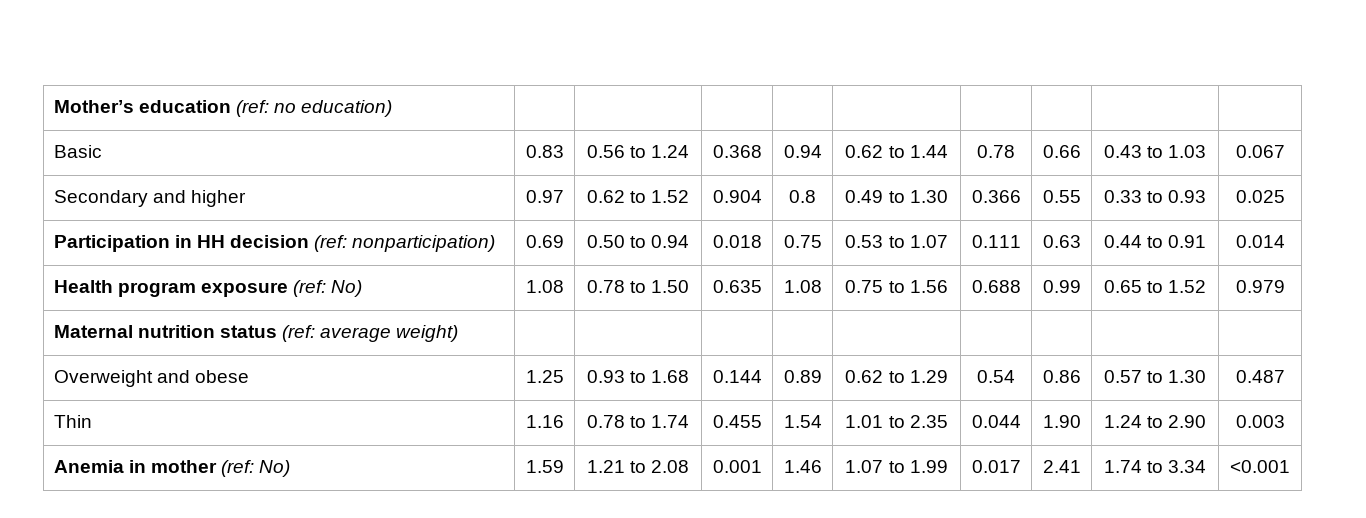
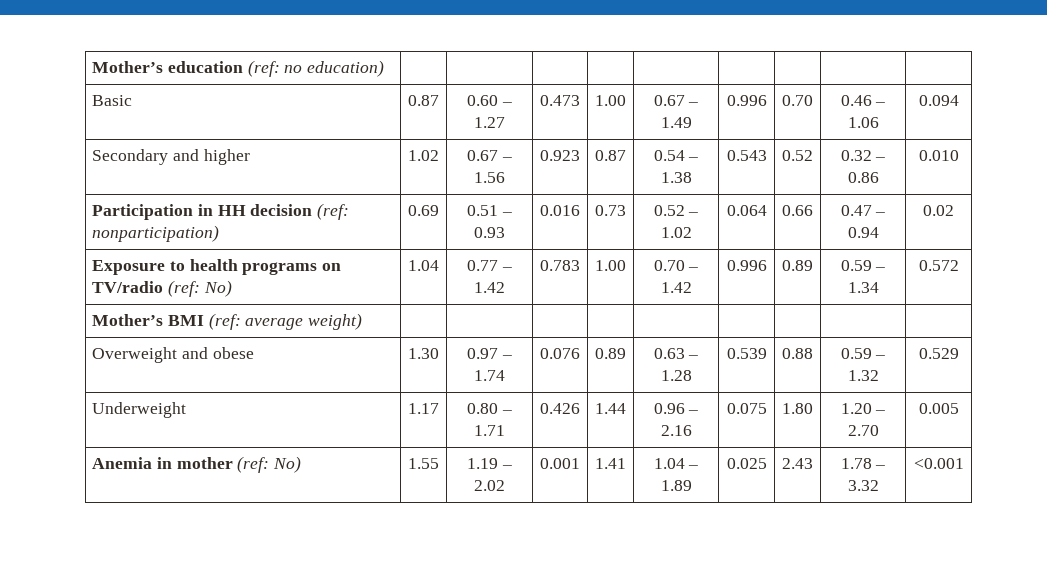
[525,145,564,158] [586,145,690,158] [712,145,762,158] [783,145,822,158] [845,145,948,158] [977,145,1015,158] [1042,145,1081,158] [1103,145,1207,158] [1235,145,1285,158] [53,190,246,207] [525,190,564,203] [586,190,690,203] [712,190,762,203] [789,190,816,203] [845,190,948,203] [971,190,1021,203] [1042,190,1081,203] [1103,190,1207,203] [1235,190,1285,203] 0.83 | 0.56 to 1.24 | 0.368 | 0.94 | 0.62 to 1.44 | 0.78 | 0.66 | 0.43 to 1.03 | 0.067 // Secondary and higher | 0.97 | 0.62 to 1.52 | 0.904 | 0.8 | 0.49 to 1.30 | 0.366 | 0.55 | 0.33 to 0.93 | 0.025 -> [407,95,439,106] [467,95,512,106] [473,117,505,128] [540,95,580,106] [595,95,626,106] [653,95,699,106] [660,117,692,128] [726,95,767,106] [782,95,813,106] [840,95,886,106] [847,117,879,128] [918,95,959,106] [92,149,250,165] [407,150,439,161] [467,150,512,161] [473,172,505,183] [540,150,580,161] [595,150,626,161] [653,150,699,161] [660,172,692,183] [726,150,767,161] [782,150,813,161] [840,150,886,161] [847,172,879,183] [918,150,959,161] 0.87 | 0.60 – 1.27 | 0.473 | 1.00 | 0.67 – 1.49 | 0.996 | 0.70 | 0.46 – 1.06 | 0.094 // Secondary and higher | 1.02 | 0.67 – 1.56 | 0.923 | 0.87 | 0.54 – 1.38 | 0.543 | 0.52 | 0.32 – 0.86 | 0.010
[586,235,690,248] [712,235,762,248] [783,235,822,248] [845,235,948,248] [971,235,1021,248] [1042,235,1081,248] [1103,235,1207,248] [1235,235,1285,248] [53,280,363,297] [525,280,564,293] [586,280,690,293] [712,280,762,293] [783,280,822,293] [845,280,948,293] [971,280,1021,293] [1042,280,1081,293] [1103,280,1207,293] [1235,280,1285,293] [53,325,277,338] 0.50 to 0.94 | 0.018 | 0.75 | 0.53 to 1.07 | 0.111 | 0.63 | 0.44 to 0.91 | 0.014 // Health program exposure (ref: No) | 1.08 | 0.78 to 1.50 | 0.635 | 1.08 | 0.75 to 1.56 | 0.688 | 0.99 | 0.65 to 1.52 | 0.979 // Maternal nutrition status -> [467,205,512,216] [473,227,505,238] [540,205,580,216] [595,205,626,216] [653,205,699,216] [660,227,692,238] [726,205,767,216] [782,205,813,216] [840,205,886,216] [847,227,879,238] [923,205,954,216] [92,259,342,275] [92,280,232,297] [407,260,439,271] [467,260,512,271] [473,282,505,293] [540,260,580,271] [595,260,626,271] [653,260,699,271] [660,282,692,293] [726,260,767,271] [782,260,813,271] [840,260,886,271] [847,282,879,293] [918,260,959,271] [92,314,204,326] 0.51 – 0.93 | 0.016 | 0.73 | 0.52 – 1.02 | 0.064 | 0.66 | 0.47 – 0.94 | 0.02 // Exposure to health programs on TV/radio (ref: No) | 1.04 | 0.77 – 1.42 | 0.783 | 1.00 | 0.70 – 1.42 | 0.996 | 0.89 | 0.59 – 1.34 | 0.572 // Mother’s BMI
[525,370,564,383] [586,370,690,383] [712,370,762,383] [783,370,822,383] [845,370,948,383] [977,370,1015,383] [1042,370,1081,383] [1103,370,1207,383] [1235,370,1285,383] [53,415,92,428] [525,415,564,428] [586,415,690,428] [712,415,762,428] [783,415,822,428] [845,415,948,428] [971,415,1021,428] [1042,415,1081,428] [1103,415,1207,428] [1235,415,1285,428] 1.25 | 0.93 to 1.68 | 0.144 | 0.89 | 0.62 to 1.29 | 0.54 | 0.86 | 0.57 to 1.30 | 0.487 // Thin | 1.16 | 0.78 to 1.74 | 0.455 | 1.54 | 1.01 to 2.35 | 0.044 | 1.90 | 1.24 to 2.90 | 0.003 -> [407,348,439,359] [467,348,512,359] [473,370,505,381] [540,348,580,359] [595,348,626,359] [653,348,699,359] [660,370,692,381] [726,348,767,359] [782,348,813,359] [840,348,886,359] [847,370,879,381] [918,348,959,359] [92,402,187,418] [407,403,439,414] [467,403,512,414] [473,425,505,436] [540,403,580,414] [595,403,626,414] [653,403,699,414] [660,425,692,436] [726,403,767,414] [782,403,813,414] [840,403,886,414] [847,425,879,436] [918,403,959,414] 1.30 | 0.97 – 1.74 | 0.076 | 0.89 | 0.63 – 1.28 | 0.539 | 0.88 | 0.59 – 1.32 | 0.529 // Underweight | 1.17 | 0.80 – 1.71 | 0.426 | 1.44 | 0.96 – 2.16 | 0.075 | 1.80 | 1.20 – 2.70 | 0.005
[525,460,564,473] [586,460,690,473] [712,460,762,473] [783,460,822,473] [845,460,948,473] [971,460,1021,473] [1042,460,1081,473] [1103,460,1207,473] 1.59 | 1.21 to 2.08 | 0.001 | 1.46 | 1.07 to 1.99 | 0.017 | 2.41 | 1.74 to 3.34 -> [407,458,439,469] [467,458,512,469] [473,480,505,491] [540,458,580,469] [595,458,626,469] [653,458,699,469] [660,480,692,491] [726,458,767,469] [782,458,813,469] [840,458,886,469] [847,480,879,491] 1.55 | 1.19 – 2.02 | 0.001 | 1.41 | 1.04 – 1.89 | 0.025 | 2.43 | 1.78 – 3.32

